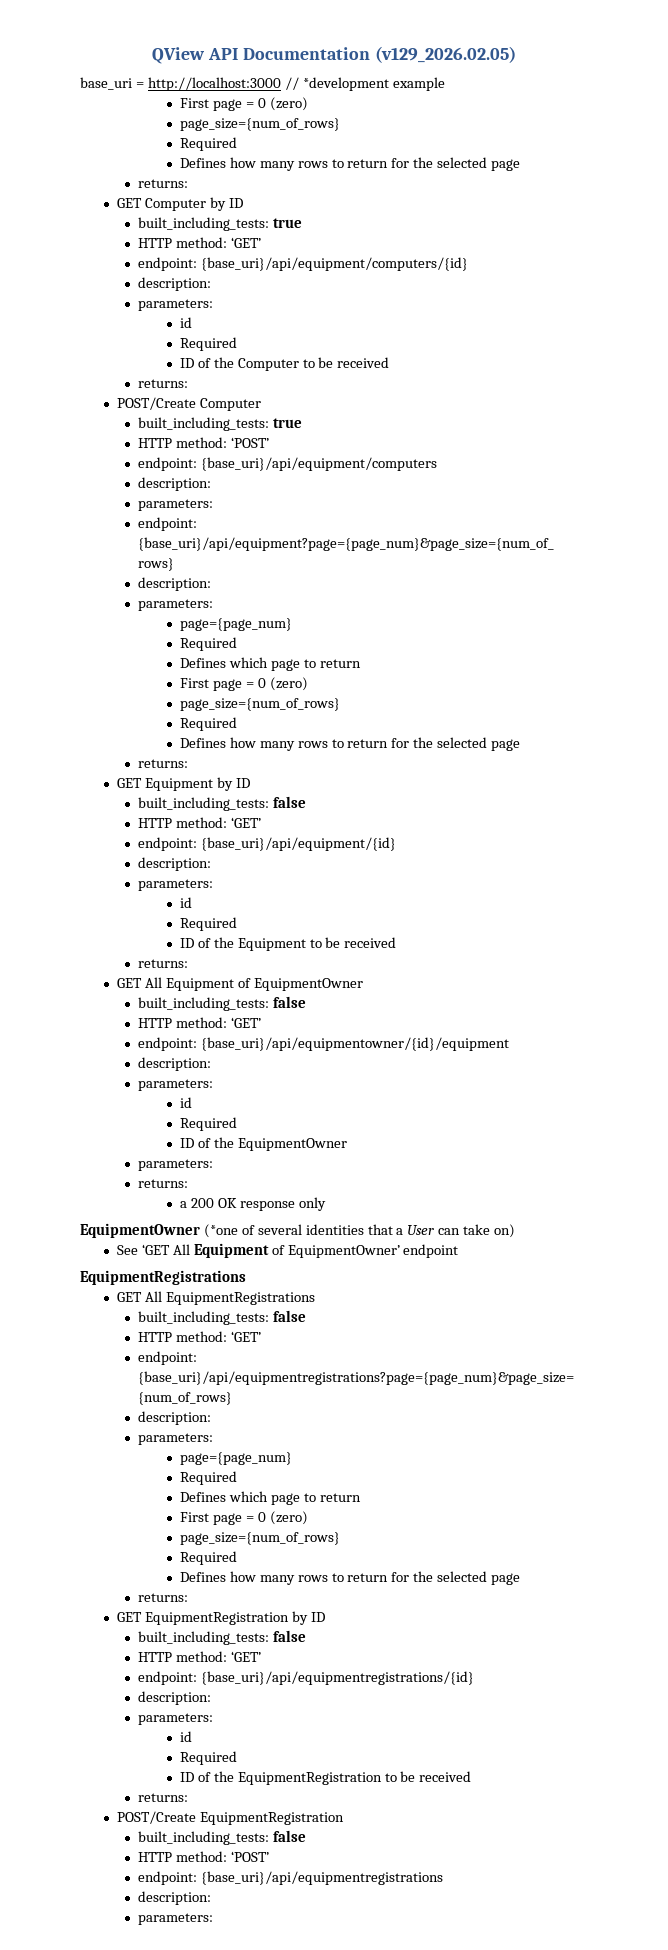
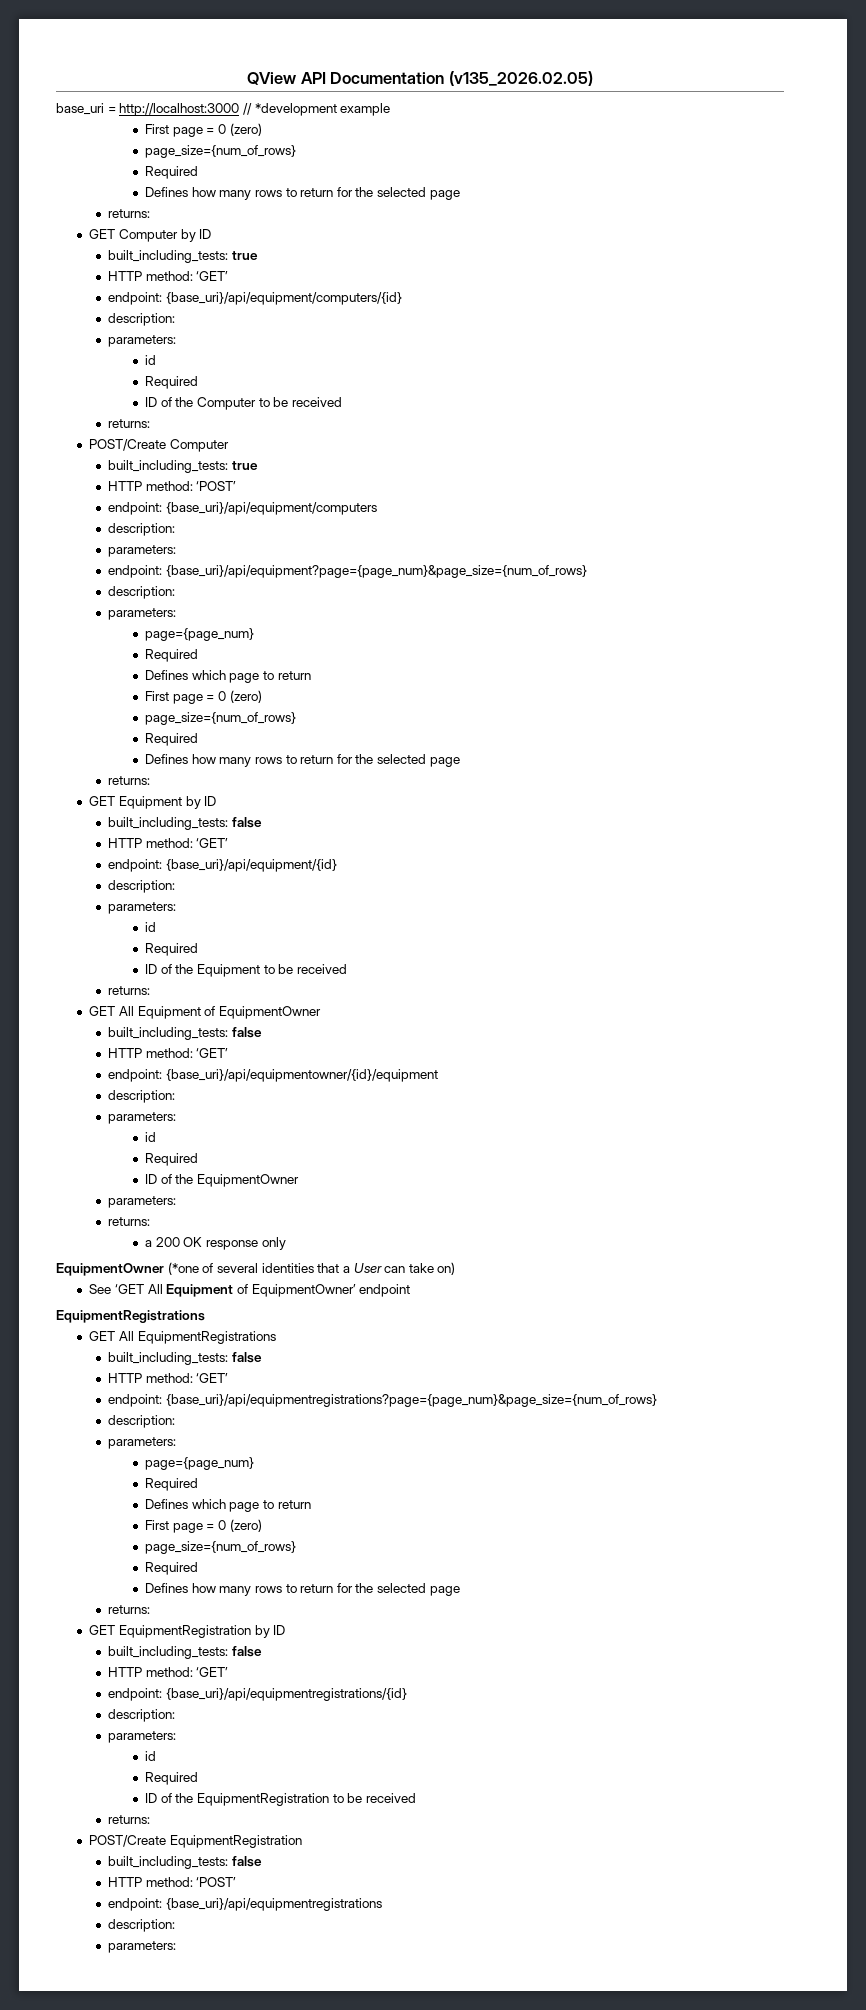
[374,46,516,63] (v129_2026.02.05) -> [448,71,593,86] (v135_2026.02.05)

